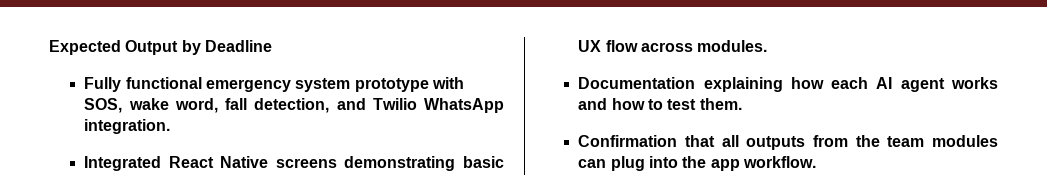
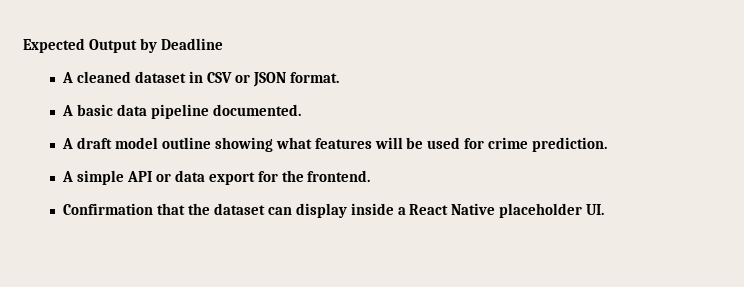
[84,77,464,92] [84,98,504,113] [84,119,171,134] [84,156,505,171] [578,40,768,52] [578,77,998,92] [578,98,742,110] [578,135,998,150] [578,156,816,171] Fully functional emergency system prototype with SOS, wake word, fall detection, and Twilio WhatsApp integration. // Integrated React Native screens demonstrating basic UX flow across modules. // Documentation explaining how each AI agent works and how to test them. // Confirmation that all outputs from the team modules can plug into the app workflow. -> [62,71,339,87] [62,104,301,119] [62,137,608,152] [62,170,371,185] [63,203,605,218] A cleaned dataset in CSV or JSON format. // A basic data pipeline documented. // A draft model outline showing what features will be used for crime prediction. // A simple API or data export for the frontend. // Confirmation that the dataset can display inside a React Native placeholder UI.

